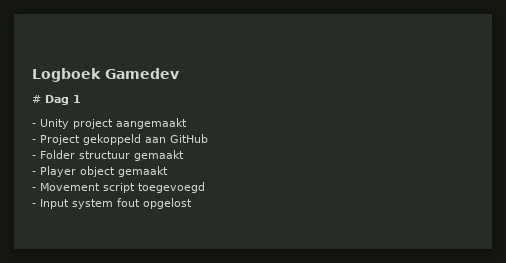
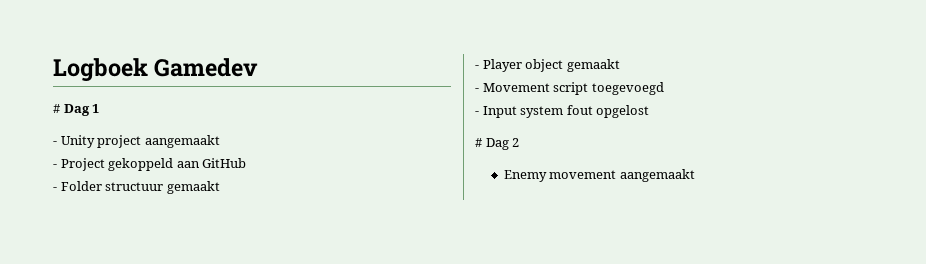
(192, 203) none -> [475,138,520,150] [503,169,695,182] // # Dag 2 // Enemy movement aangemaakt

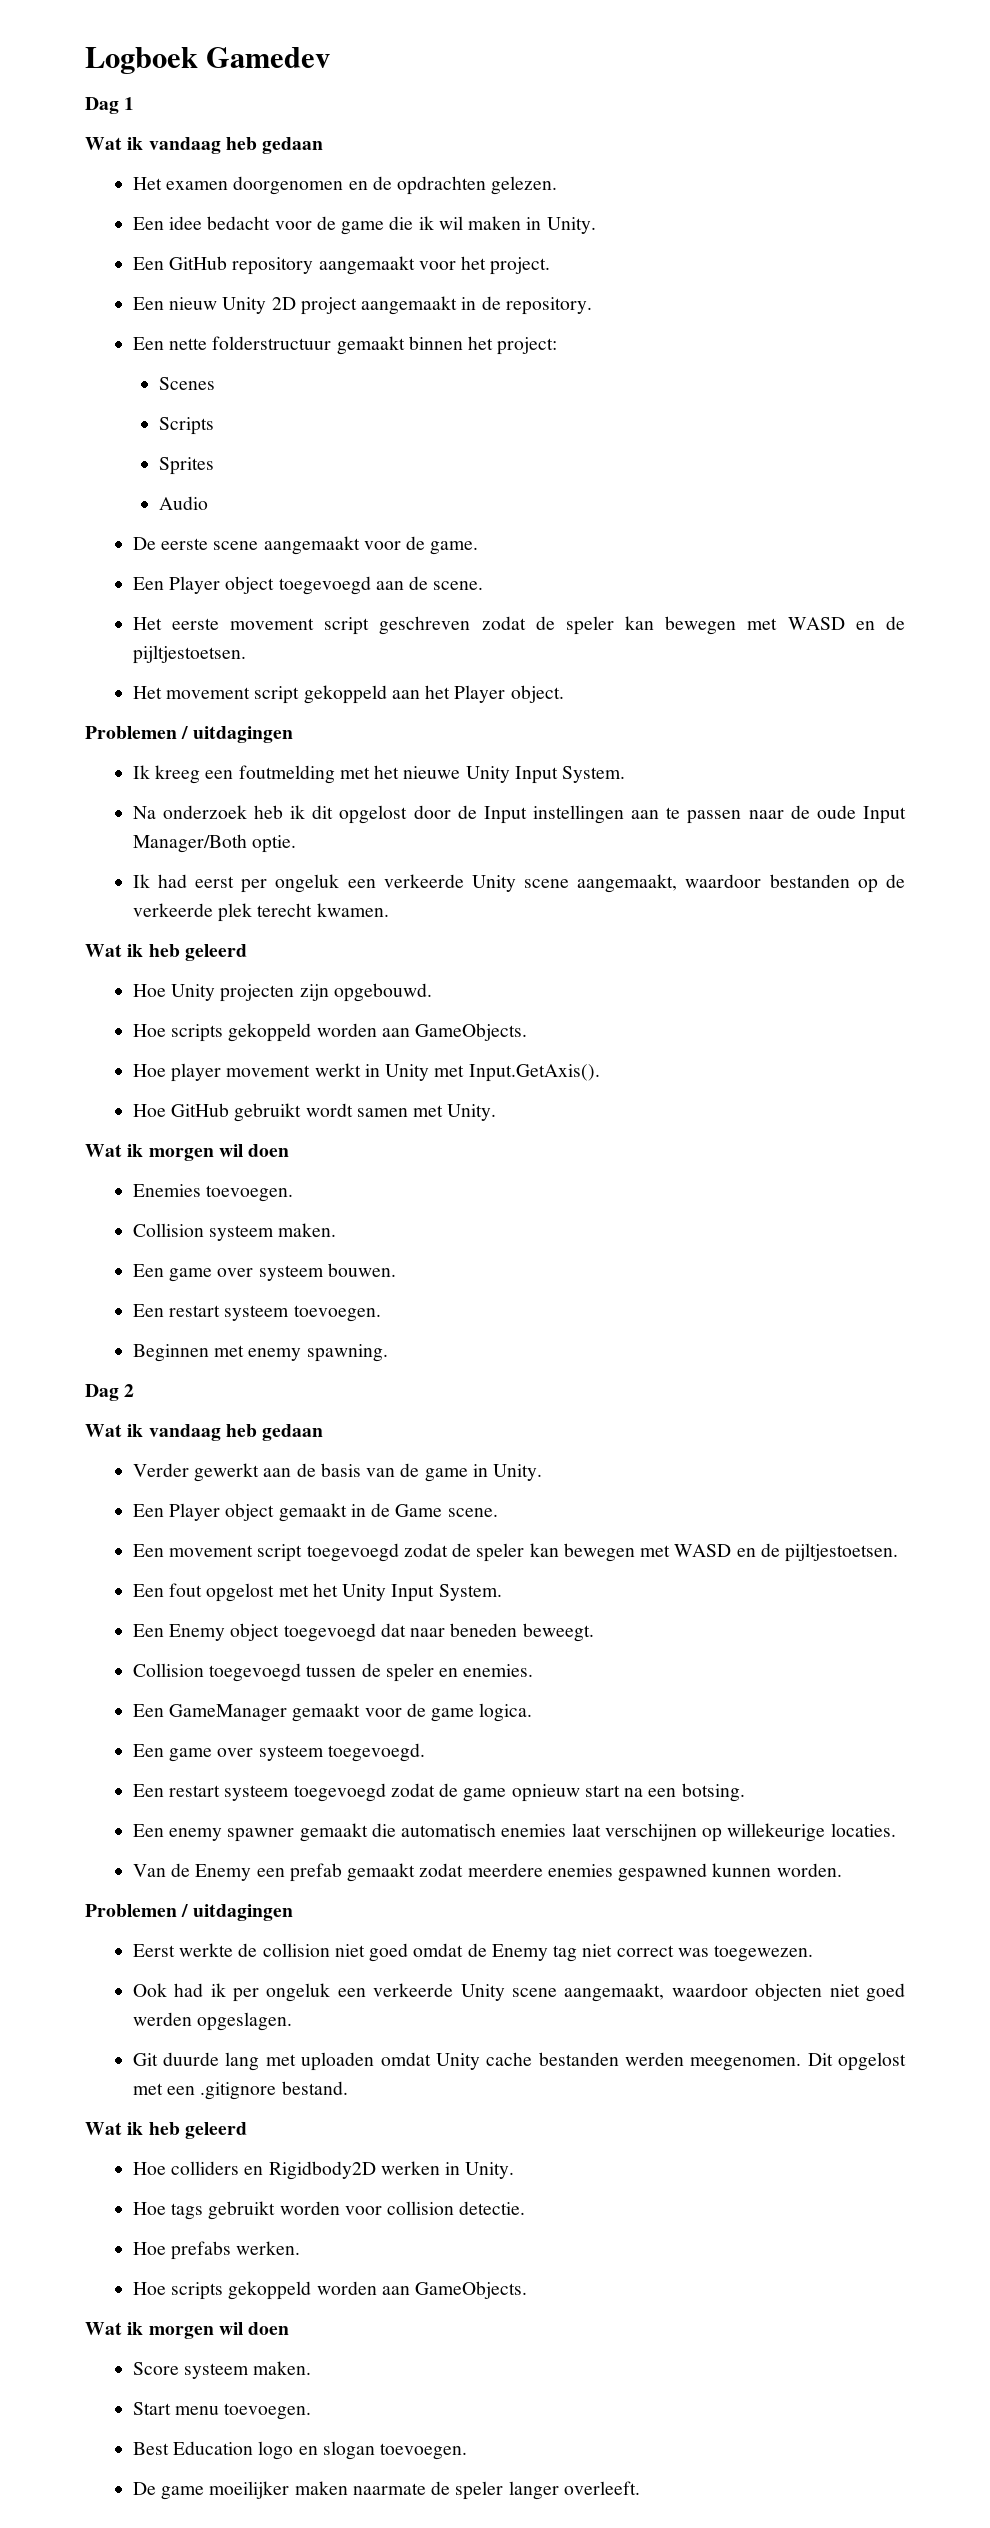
[53,104,60,113] # -> (331, 57) none
[53,135,220,148] [53,158,247,171] [53,181,220,194] [475,59,620,72] [475,82,664,95] [475,105,650,118] [475,138,520,150] [503,169,695,182] - Unity project aangemaakt // - Project gekoppeld aan GitHub // - Folder structuur gemaakt // - Player object gemaakt // - Movement script toegevoegd // - Input system fout opgelost // # Dag 2 // Enemy movement aangemaakt -> [85,137,324,154] [132,176,558,195] [132,216,596,235] [132,256,551,275] [132,296,592,315] [132,336,558,355] [158,377,215,390] [158,417,214,435] [158,457,214,475] [158,496,208,510] [132,536,479,555] [132,576,484,595] [132,616,905,635] [132,645,246,664] [132,685,564,704] [85,726,293,743] [132,765,626,784] [132,805,906,824] [132,834,296,853] [132,874,905,893] [132,903,389,922] [85,944,247,961] [132,983,432,1002] [132,1023,528,1042] [132,1063,600,1082] [132,1103,497,1122] [85,1144,290,1161] [132,1184,293,1202] [132,1223,337,1241] [132,1263,396,1282] [132,1304,381,1322] [132,1344,388,1362] [85,1384,135,1401] [85,1424,324,1441] [132,1463,543,1482] [132,1503,498,1522] [132,1543,899,1562] [132,1583,502,1602] [132,1623,594,1642] [132,1663,534,1682] [132,1703,533,1722] [132,1743,425,1762] [132,1783,745,1802] [132,1823,896,1842] [132,1863,842,1882] [85,1904,293,1921] [132,1943,814,1962] [132,1983,906,2002] [132,2012,292,2031] [132,2052,906,2071] [132,2081,348,2100] [85,2122,247,2139] [132,2161,515,2180] [132,2201,526,2220] [132,2241,301,2260] [132,2281,528,2300] [85,2322,290,2339] [132,2361,312,2379] [132,2402,312,2420] [132,2441,468,2460] [132,2481,640,2500] Wat ik vandaag heb gedaan // Het examen doorgenomen en de opdrachten gelezen. // Een idee bedacht voor de game die ik wil maken in Unity. // Een GitHub repository aangemaakt voor het project. // Een nieuw Unity 2D project aangemaakt in de repository. // Een nette folderstructuur gemaakt binnen het project: // Scenes // Scripts // Sprites // Audio // De eerste scene aangemaakt voor de game. // Een Player object toegevoegd aan de scene. // Het eerste movement script geschreven zodat de speler kan bewegen met WASD en de pijltjestoetsen. // Het movement script gekoppeld aan het Player object. // Problemen / uitdagingen // Ik kreeg een foutmelding met het nieuwe Unity Input System. // Na onderzoek heb ik dit opgelost door de Input instellingen aan te passen naar de oude Input Manager/Both optie. // Ik had eerst per ongeluk een verkeerde Unity scene aangemaakt, waardoor bestanden op de verkeerde plek terecht kwamen. // Wat ik heb geleerd // Hoe Unity projecten zijn opgebouwd. // Hoe scripts gekoppeld worden aan GameObjects. // Hoe player movement werkt in Unity met Input.GetAxis(). // Hoe GitHub gebruikt wordt samen met Unity. // Wat ik morgen wil doen // Enemies toevoegen. // Collision systeem maken. // Een game over systeem bouwen. // Een restart systeem toevoegen. // Beginnen met enemy spawning. // Dag 2 // Wat ik vandaag heb gedaan // Verder gewerkt aan de basis van de game in Unity. // Een Player object gemaakt in de Game scene. // Een movement script toegevoegd zodat de speler kan bewegen met WASD en de pijltjestoetsen. // Een fout opgelost met het Unity Input System. // Een Enemy object toegevoegd dat naar beneden beweegt. // Collision toegevoegd tussen de speler en enemies. // Een GameManager gemaakt voor de game logica. // Een game over systeem toegevoegd. // Een restart systeem toegevoegd zodat de game opnieuw start na een botsing. // Een enemy spawner gemaakt die automatisch enemies laat verschijnen op willekeurige locaties. // Van de Enemy een prefab gemaakt zodat meerdere enemies gespawned kunnen worden. // Problemen / uitdagingen // Eerst werkte de collision niet goed omdat de Enemy tag niet correct was toegewezen. // Ook had ik per ongeluk een verkeerde Unity scene aangemaakt, waardoor objecten niet goed werden opgeslagen. // Git duurde lang met uploaden omdat Unity cache bestanden werden meegenomen. Dit opgelost met een .gitignore bestand. // Wat ik heb geleerd // Hoe colliders en Rigidbody2D werken in Unity. // Hoe tags gebruikt worden voor collision detectie. // Hoe prefabs werken. // Hoe scripts gekoppeld worden aan GameObjects. // Wat ik morgen wil doen // Score systeem maken. // Start menu toevoegen. // Best Education logo en slogan toevoegen. // De game moeilijker maken naarmate de speler langer overleeft.

